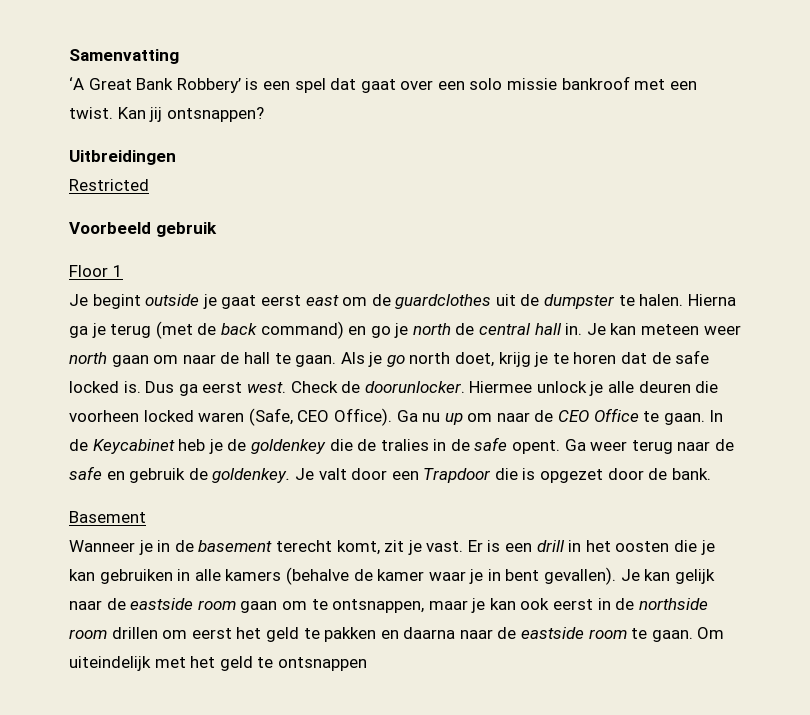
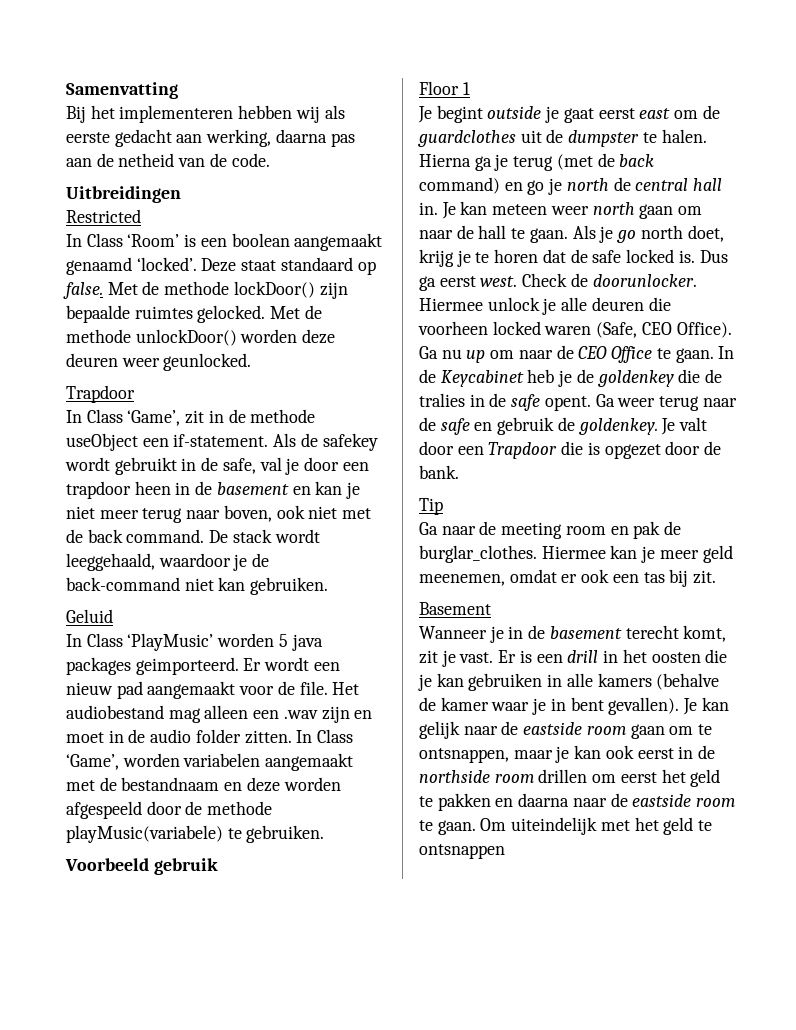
[69,76,697,93] [69,107,264,122] [69,150,176,165] [69,179,149,191] ‘A Great Bank Robbery’ is een spel dat gaat over een solo missie bankroof met een twist. Kan jij ontsnappen? // Uitbreidingen // Restricted -> [66,105,345,123] [66,129,355,147] [66,153,270,167] [66,186,181,203] [66,209,141,223] [66,233,383,251] [66,257,376,275] [63,281,348,299] [66,305,322,323] [66,329,336,346] [66,353,252,371] [66,385,135,403] [66,409,316,426] [66,433,378,451] [65,457,369,475] [66,481,361,499] [66,505,372,523] [66,529,320,543] [66,553,270,571] [66,577,329,595] [66,609,113,623] [66,633,323,651] [66,657,340,675] [66,681,360,699] [66,705,373,723] [66,729,354,744] [66,753,354,771] [66,777,341,792] [66,801,273,819] [66,825,325,843] Bij het implementeren hebben wij als eerste gedacht aan werking, daarna pas aan de netheid van de code. // Uitbreidingen // Restricted // In Class ‘Room’ is een boolean aangemaakt genaamd ‘locked’. Deze staat standaard op false. Met de methode lockDoor() zijn bepaalde ruimtes gelocked. Met de methode unlockDoor() worden deze deuren weer geunlocked. // Trapdoor // In Class ‘Game’, zit in de methode useObject een if-statement. Als de safekey wordt gebruikt in de safe, val je door een trapdoor heen in de basement en kan je niet meer terug naar boven, ook niet met de back command. De stack wordt leeggehaald, waardoor je de back-command niet kan gebruiken. // Geluid // In Class ‘PlayMusic’ worden 5 java packages geimporteerd. Er wordt een nieuw pad aangemaakt voor de file. Het audiobestand mag alleen een .wav zijn en moet in de audio folder zitten. In Class ‘Game’, worden variabelen aangemaakt met de bestandnaam en deze worden afgespeeld door de methode playMusic(variabele) te gebruiken.
(711, 474) none -> [419,498,443,515] [419,521,682,539] [419,545,733,563] [419,569,717,587] // Tip // Ga naar de meeting room en pak de burglar_clothes. Hiermee kan je meer geld meenemen, omdat er ook een tas bij zit.

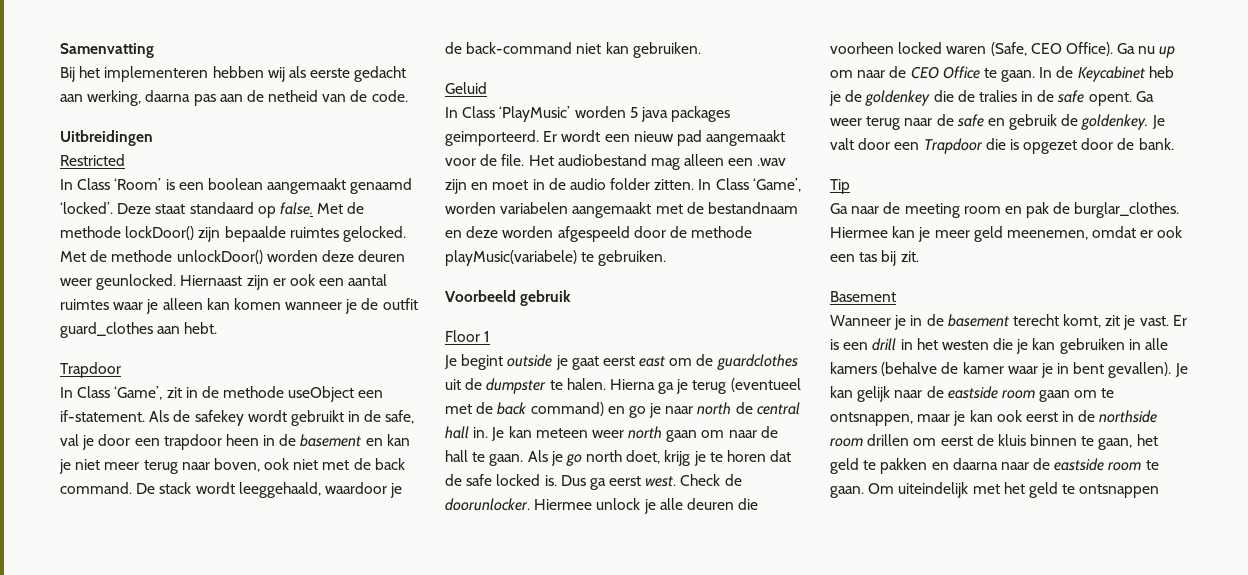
(252, 362) none -> [180,274,388,290] [60,298,418,314] [60,322,218,338] Hiernaast zijn er ook een aantal ruimtes waar je alleen kan komen wanneer je de outfit guard_clothes aan hebt.
[556,154,593,170] (met -> [730,378,801,392] [445,404,472,414] (eventueel met
(563, 186) none -> [665,406,694,414] naar
[651,652,701,663] oosten -> [941,340,989,350] westen
(657, 777) none -> [976,434,1133,450] de kluis binnen te gaan,

